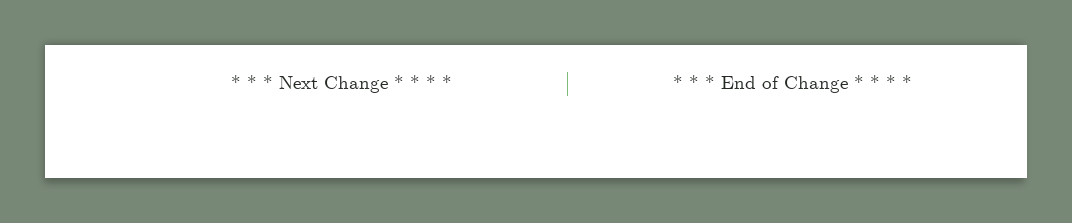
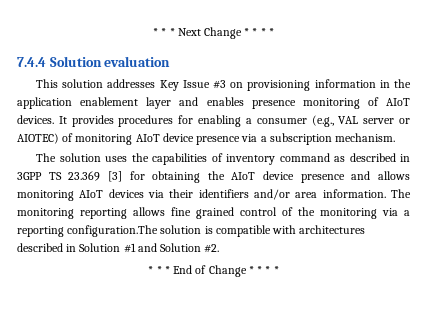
(452, 82) none -> [17,56,171,67] [36,79,412,91] [17,97,410,109] [17,115,410,127] [17,133,396,145] [36,153,411,165] [17,171,410,183] [17,189,411,201] [17,207,410,219] [17,225,366,237] [17,243,220,253] // 7.4.4 Solution evaluation // This solution addresses Key Issue #3 on provisioning information in the application enablement layer and enables presence monitoring of AIoT devices. It provides procedures for enabling a consumer (e.g., VAL server or AIOTEC) of monitoring AIoT device presence via a subscription mechanism. // The solution uses the capabilities of inventory command as described in 3GPP TS 23.369 [3] for obtaining the AIoT device presence and allows monitoring AIoT devices via their identifiers and/or area information. The monitoring reporting allows fine grained control of the monitoring via a reporting configuration.The solution is compatible with architectures described in Solution #1 and Solution #2.

